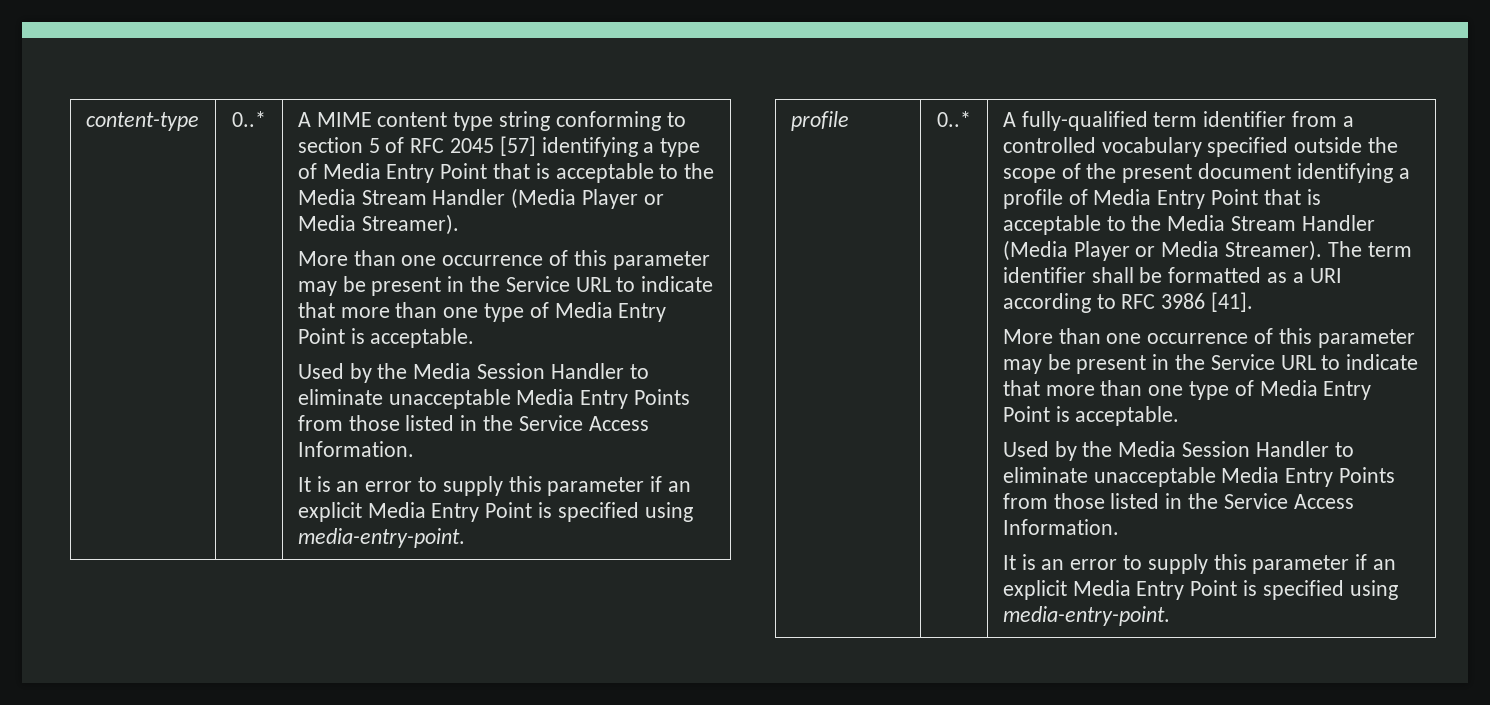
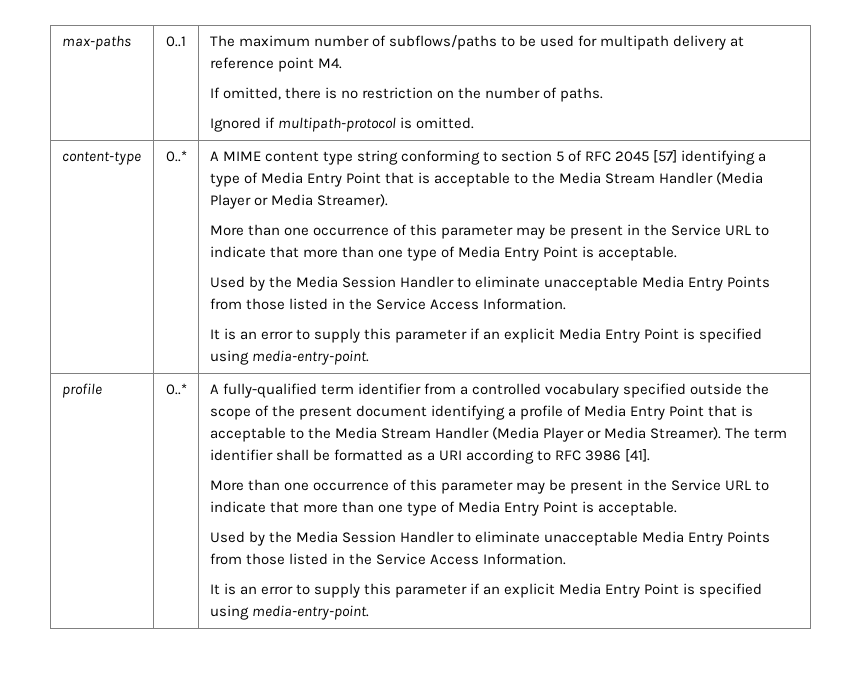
(85, 121) none -> [61,35,131,50] [166,36,186,47] [209,35,745,50] [209,57,342,72] [209,87,604,102] [209,117,474,132] max-paths | 0..1 | The maximum number of subflows/paths to be used for multipath delivery at reference point M4. // If omitted, there is no restriction on the number of paths. // Ignored if multipath-protocol is omitted. //

